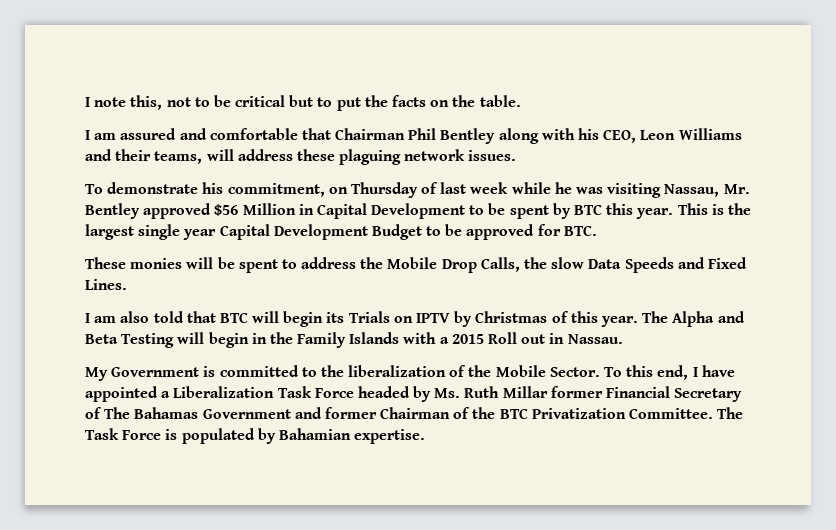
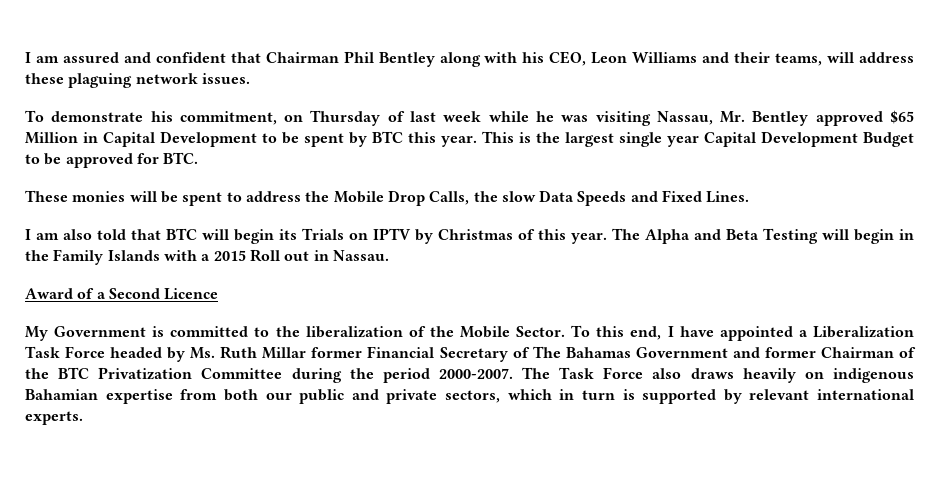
[85,95,521,111] [85,130,90,140] I note this, not to be critical but to put the facts on the table. // I -> [25,52,31,63] I
[209,128,298,140] comfortable -> [155,52,226,63] confident
[214,204,239,216] $56 -> [889,110,914,124] $65
(623, 339) none -> [25,288,219,300] // Award of a Second Licence
[629,407,744,419] [85,428,426,444] Committee. The Task Force is populated by Bahamian expertise. -> [201,367,914,383] [25,389,914,404] [25,411,83,425] Committee during the period 2000-2007. The Task Force also draws heavily on indigenous Bahamian expertise from both our public and private sectors, which in turn is supported by relevant international experts.

